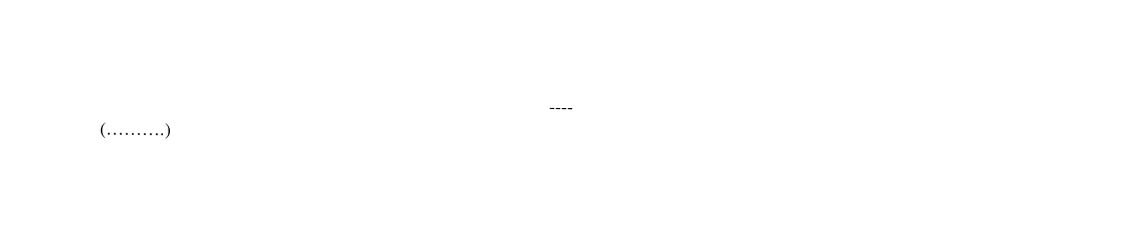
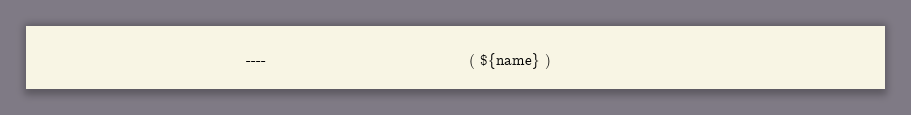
[99,122,171,140] (……….) -> [469,53,551,69] ( ${name} )

